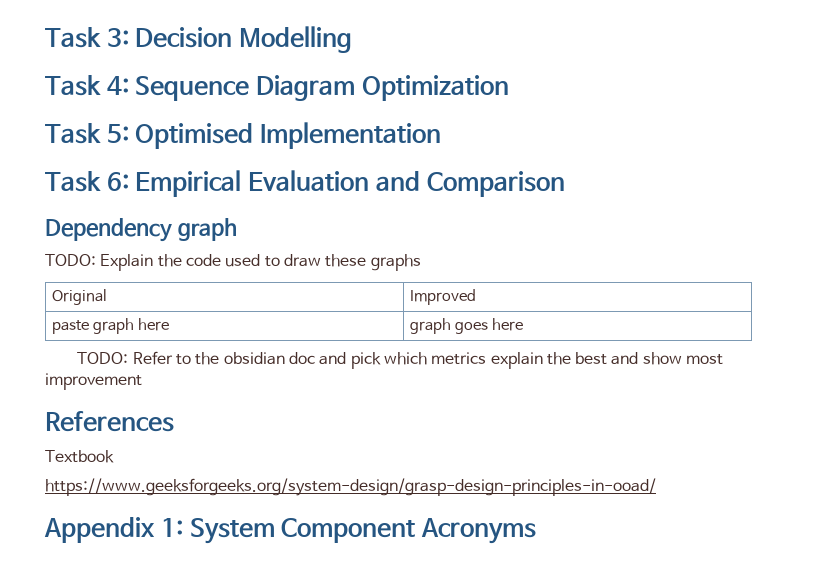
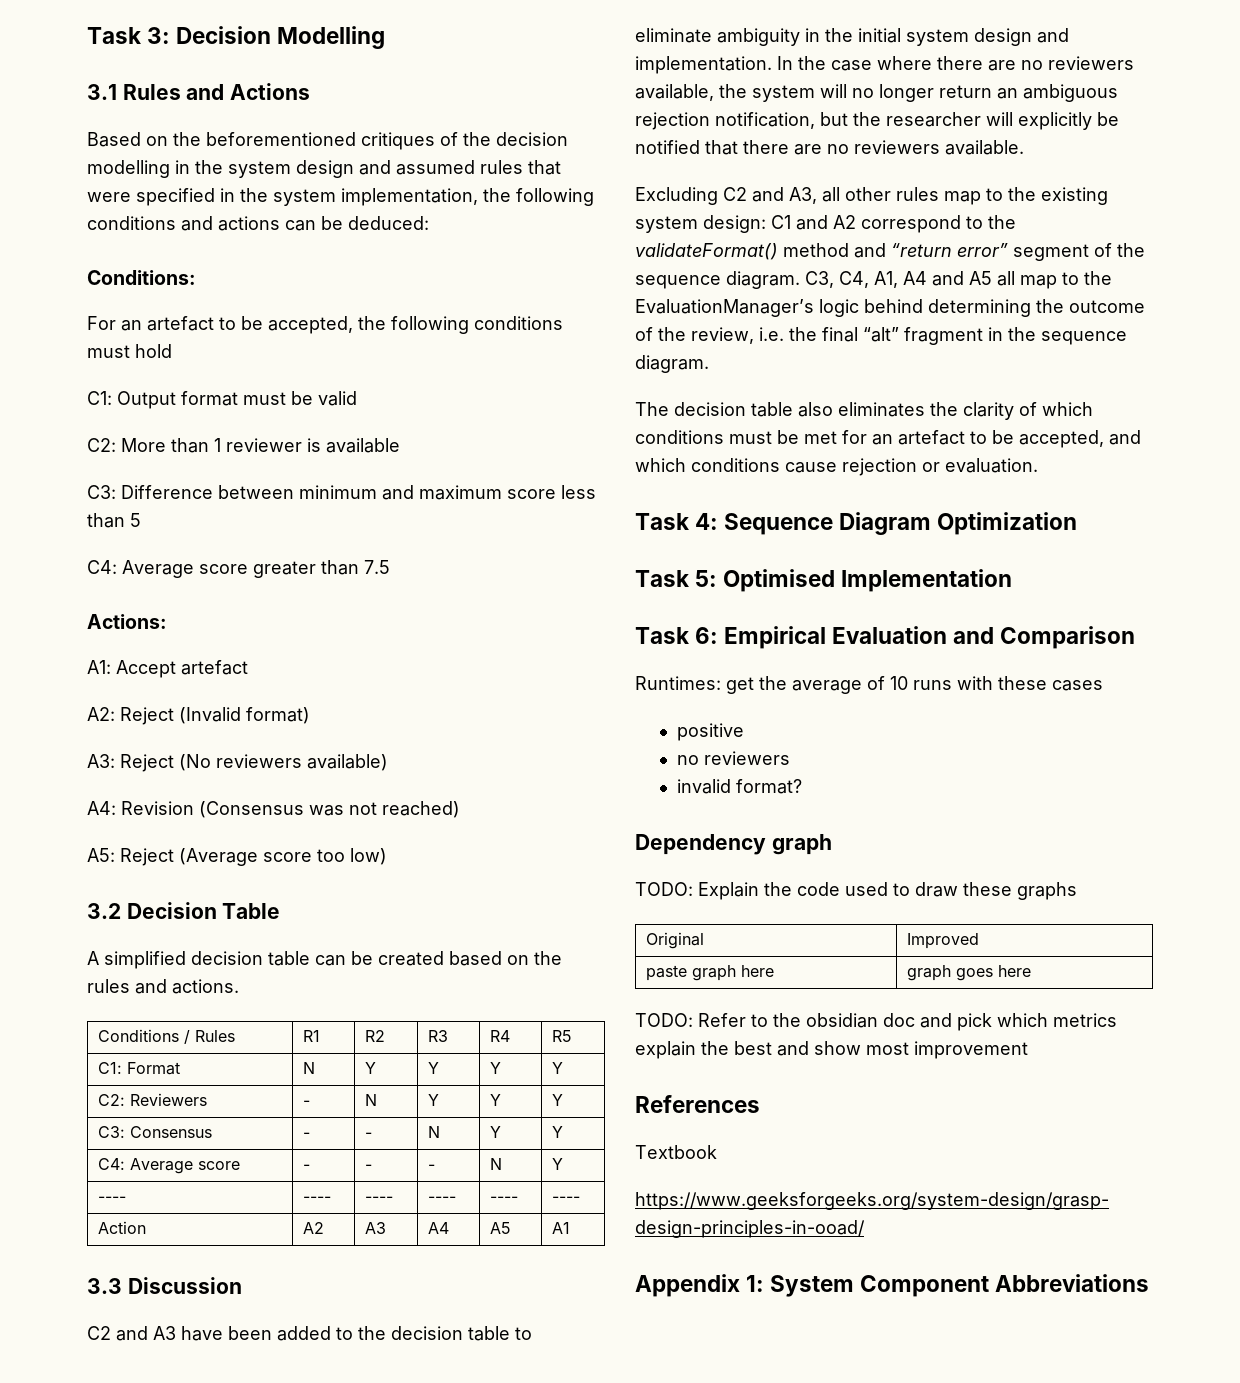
(353, 39) none -> [87,83,311,100] [87,132,568,150] [87,160,561,178] [87,188,594,206] [87,216,429,231] [87,270,196,285] [87,316,563,334] [87,344,172,358] [87,391,357,409] [87,438,400,453] [87,485,596,500] [87,513,141,528] [87,560,390,578] [87,614,167,629] [87,660,248,678] [87,707,310,725] [87,754,388,772] [87,801,460,818] [87,848,387,866] [87,902,281,919] [87,951,562,969] [87,979,239,994] [97,1029,235,1044] [302,1030,320,1042] [364,1030,385,1042] [427,1030,448,1042] [489,1030,510,1042] [551,1030,572,1042] [97,1062,180,1075] [302,1062,315,1074] [364,1062,376,1074] [427,1062,439,1074] [489,1062,501,1074] [551,1062,563,1074] [97,1093,207,1106] [302,1100,310,1106] [364,1094,377,1106] [427,1094,439,1106] [489,1094,501,1106] [551,1094,563,1106] [97,1126,212,1138] [302,1132,310,1138] [364,1132,372,1138] [427,1126,440,1138] [489,1126,501,1138] [551,1126,563,1138] [97,1158,240,1174] [302,1164,310,1170] [364,1164,372,1170] [427,1164,435,1170] [489,1158,502,1170] [551,1158,563,1170] [97,1196,126,1202] [302,1196,331,1202] [364,1196,393,1202] [427,1196,456,1202] [489,1196,518,1202] [551,1196,580,1202] [97,1221,146,1234] [302,1222,324,1234] [364,1222,386,1234] [427,1222,449,1234] [489,1222,511,1234] [551,1222,570,1234] [87,1277,242,1294] [87,1326,532,1341] [635,28,1069,46] [635,56,1134,74] [635,84,1118,102] [635,112,1119,130] [635,140,1024,155] [635,187,1108,205] [635,215,1016,233] [635,243,1145,261] [635,271,1112,289] [635,299,1145,317] [635,327,1127,345] [635,355,709,373] [635,402,1093,420] [635,430,1141,448] [635,458,1038,476] // 3.1 Rules and Actions // Based on the beforementioned critiques of the decision modelling in the system design and assumed rules that were specified in the system implementation, the following conditions and actions can be deduced: // Conditions: // For an artefact to be accepted, the following conditions must hold // C1: Output format must be valid // C2: More than 1 reviewer is available // C3: Difference between minimum and maximum score less than 5 // C4: Average score greater than 7.5 // Actions: // A1: Accept artefact // A2: Reject (Invalid format) // A3: Reject (No reviewers available) // A4: Revision (Consensus was not reached) // A5: Reject (Average score too low) // 3.2 Decision Table // A simplified decision table can be created based on the rules and actions. // Conditions / Rules | R1 | R2 | R3 | R4 | R5 // C1: Format | N | Y | Y | Y | Y // C2: Reviewers | - | N | Y | Y | Y // C3: Consensus | - | - | N | Y | Y // C4: Average score | - | - | - | N | Y // ---- | ---- | ---- | ---- | ---- | ---- // Action | A2 | A3 | A4 | A5 | A1 // 3.3 Discussion // C2 and A3 have been added to the decision table to eliminate ambiguity in the initial system design and implementation. In the case where there are no reviewers available, the system will no longer return an ambiguous rejection notification, but the researcher will explicitly be notified that there are no reviewers available. // Excluding C2 and A3, all other rules map to the existing system design: C1 and A2 correspond to the validateFormat() method and “return error” segment of the sequence diagram. C3, C4, A1, A4 and A5 all map to the EvaluationManager’s logic behind determining the outcome of the review, i.e. the final “alt” fragment in the sequence diagram. // The decision table also eliminates the clarity of which conditions must be met for an artefact to be accepted, and which conditions cause rejection or evaluation.
(565, 184) none -> [635,676,1103,694] [676,723,744,741] [676,751,790,765] [676,779,802,794] // Runtimes: get the average of 10 runs with these cases // positive // no reviewers // invalid format?
[421,518,536,544] Acronyms -> [995,1274,1150,1292] Abbreviations

